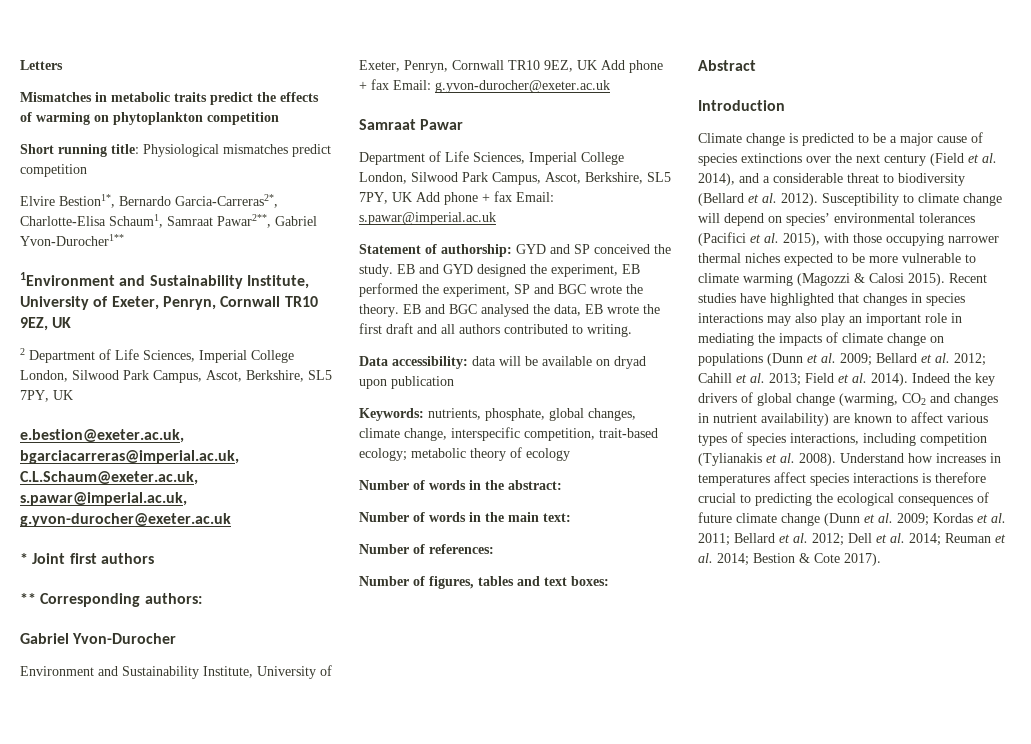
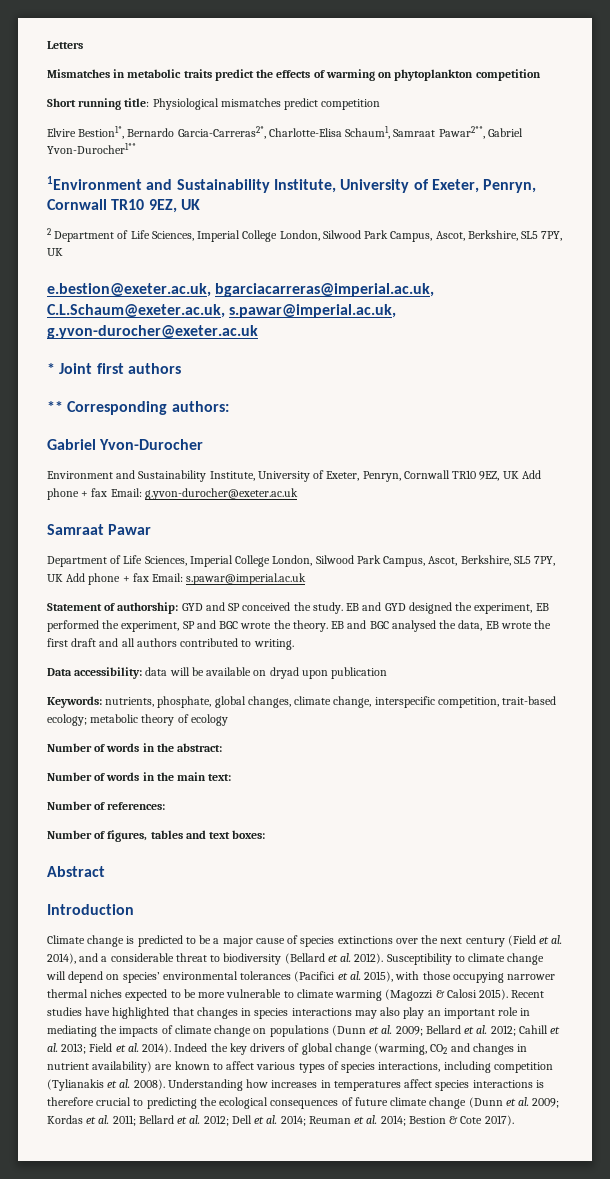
[840,453,904,463] Understand -> [167,1079,243,1091] Understanding

